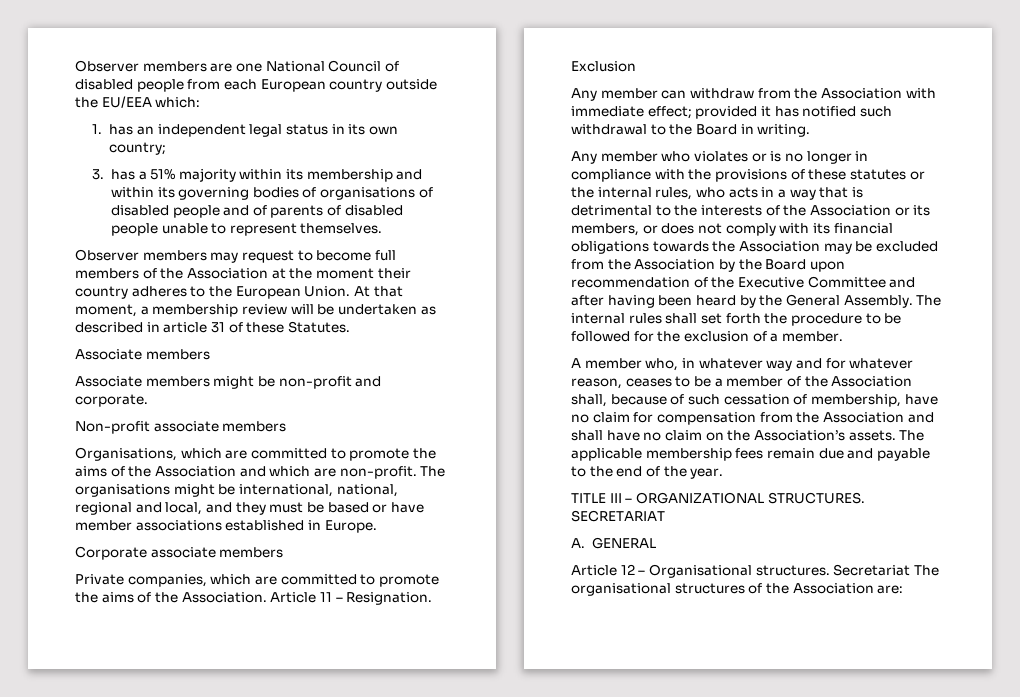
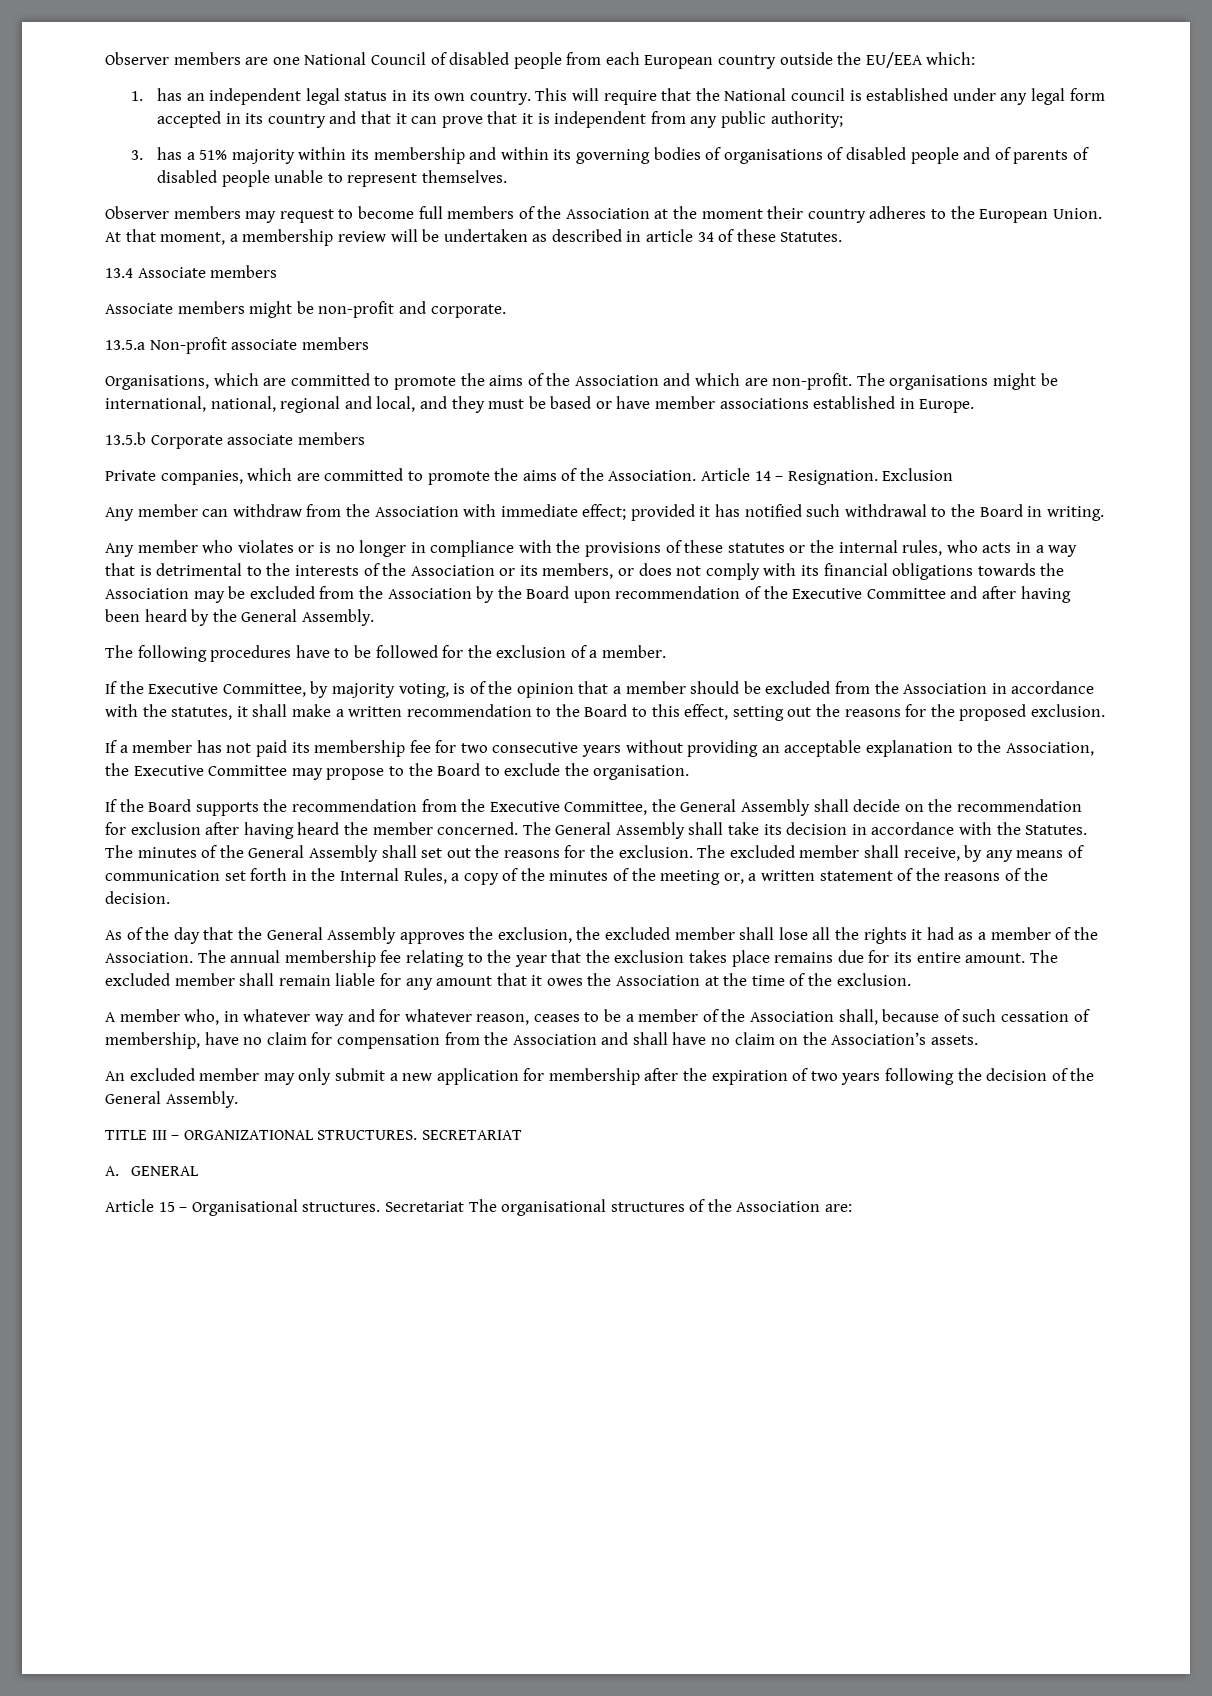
[109,142,167,155] country; -> [469,88,1105,105] [157,111,843,128] country. This will require that the National council is established under any legal form accepted in its country and that it can prove that it is independent from any public authority;
[210,322,225,333] 31 -> [697,232,714,242] 34
(350, 327) none -> [105,268,133,278] 13.4
(148, 400) none -> [105,340,145,350] 13.5.a
(377, 526) none -> [105,432,146,445] 13.5.b
[319,592,332,602] 11 -> [754,471,771,481] 14
[916,295,942,306] [571,313,862,326] The internal rules shall set forth the procedure -> [105,645,330,662] // The following procedures have
(843, 336) none -> [105,681,1095,698] [105,704,1105,721] [105,740,1094,757] [105,763,690,780] [105,799,1083,816] [105,822,1088,839] [105,845,1084,862] [105,868,1048,885] [105,891,170,904] [105,927,1098,944] [105,950,1058,967] [105,973,911,990] // If the Executive Committee, by majority voting, is of the opinion that a member should be excluded from the Association in accordance with the statutes, it shall make a written recommendation to the Board to this effect, setting out the reasons for the proposed exclusion. // If a member has not paid its membership fee for two consecutive years without providing an acceptable explanation to the Association, the Executive Committee may propose to the Board to exclude the organisation. // If the Board supports the recommendation from the Executive Committee, the General Assembly shall decide on the recommendation for exclusion after having heard the member concerned. The General Assembly shall take its decision in accordance with the Statutes. The minutes of the General Assembly shall set out the reasons for the exclusion. The excluded member shall receive, by any means of communication set forth in the Internal Rules, a copy of the minutes of the meeting or, a written statement of the reasons of the decision. // As of the day that the General Assembly approves the exclusion, the excluded member shall lose all the rights it had as a member of the Association. The annual membership fee relating to the year that the exclusion takes place remains due for its entire amount. The excluded member shall remain liable for any amount that it owes the Association at the time of the exclusion.
[899,430,925,441] [571,448,930,461] [571,466,724,479] The applicable membership fees remain due and payable to the end of the year. -> [105,1068,1095,1085] [105,1091,238,1108] // An excluded member may only submit a new application for membership after the expiration of two years following the decision of the General Assembly.
[620,564,635,575] 12 -> [158,1202,175,1212] 15

